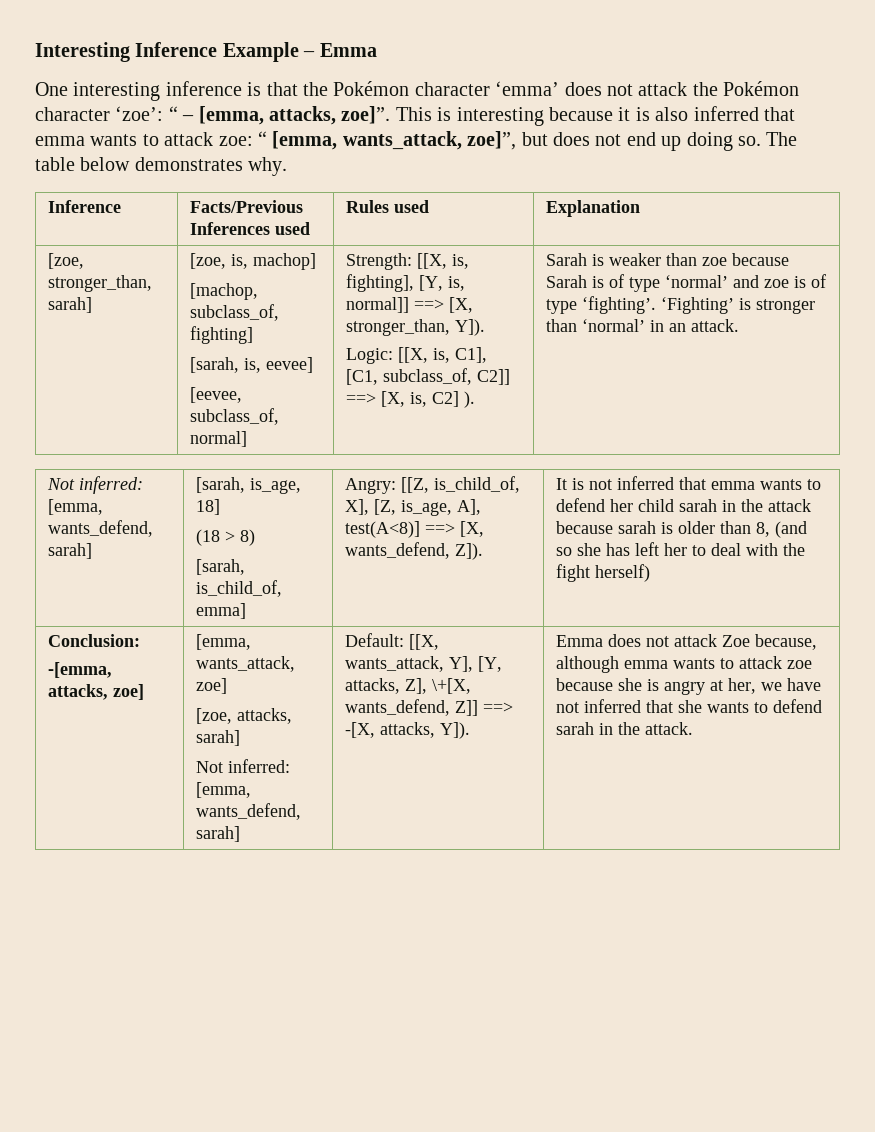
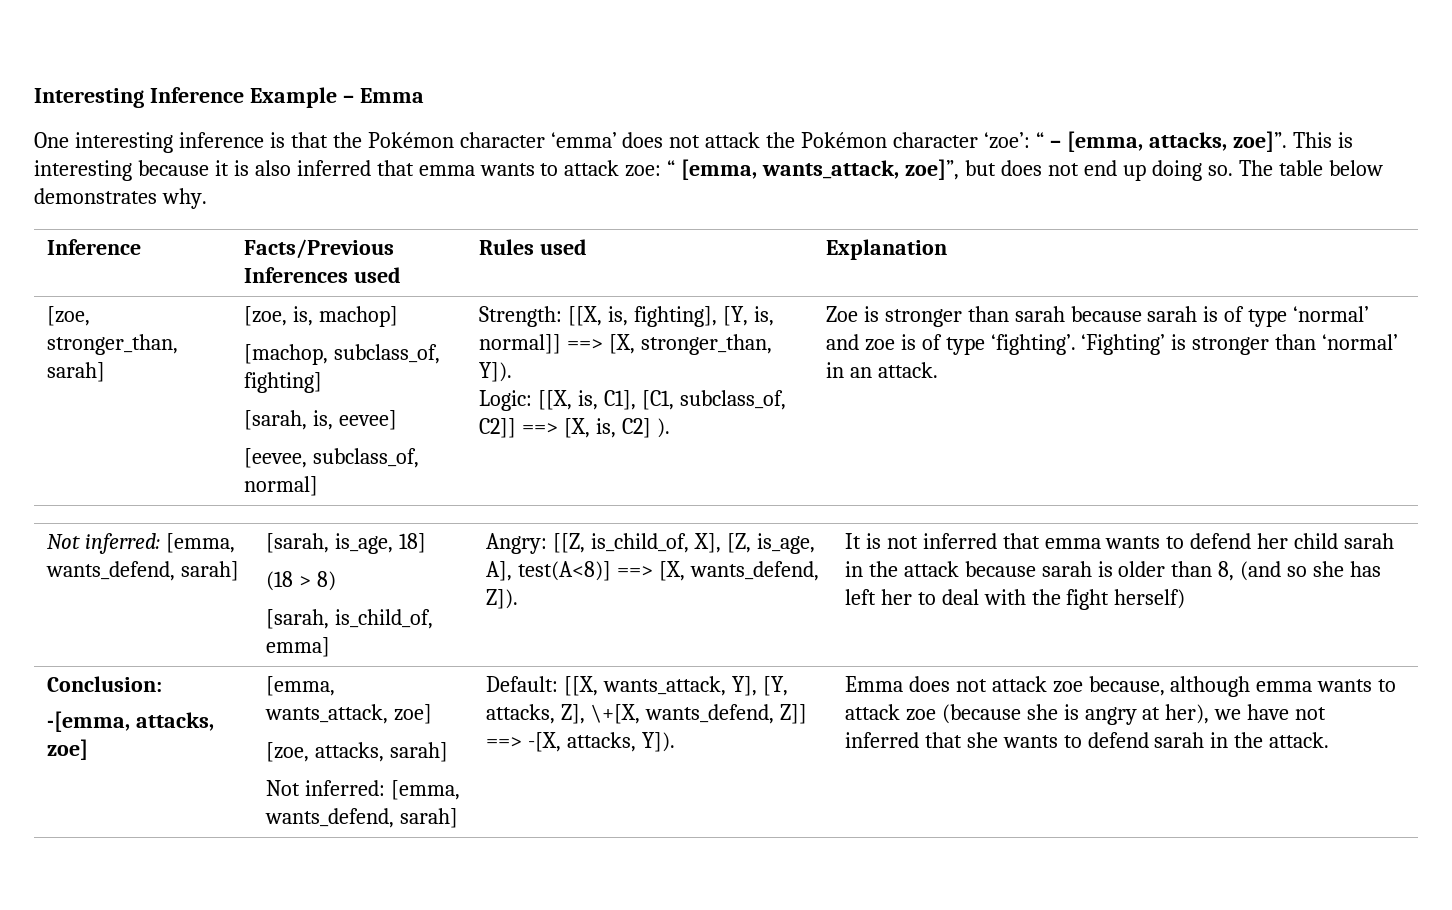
[545,253,789,266] [545,275,587,288] Sarah is weaker than zoe because Sarah -> [825,306,1198,327] Zoe is stronger than sarah because sarah
[721,635,750,647] Zoe -> [1052,681,1083,693] zoe
[555,678,613,691] because -> [941,704,1021,724] (because
[727,678,756,694] her, -> [1165,704,1210,724] her),

